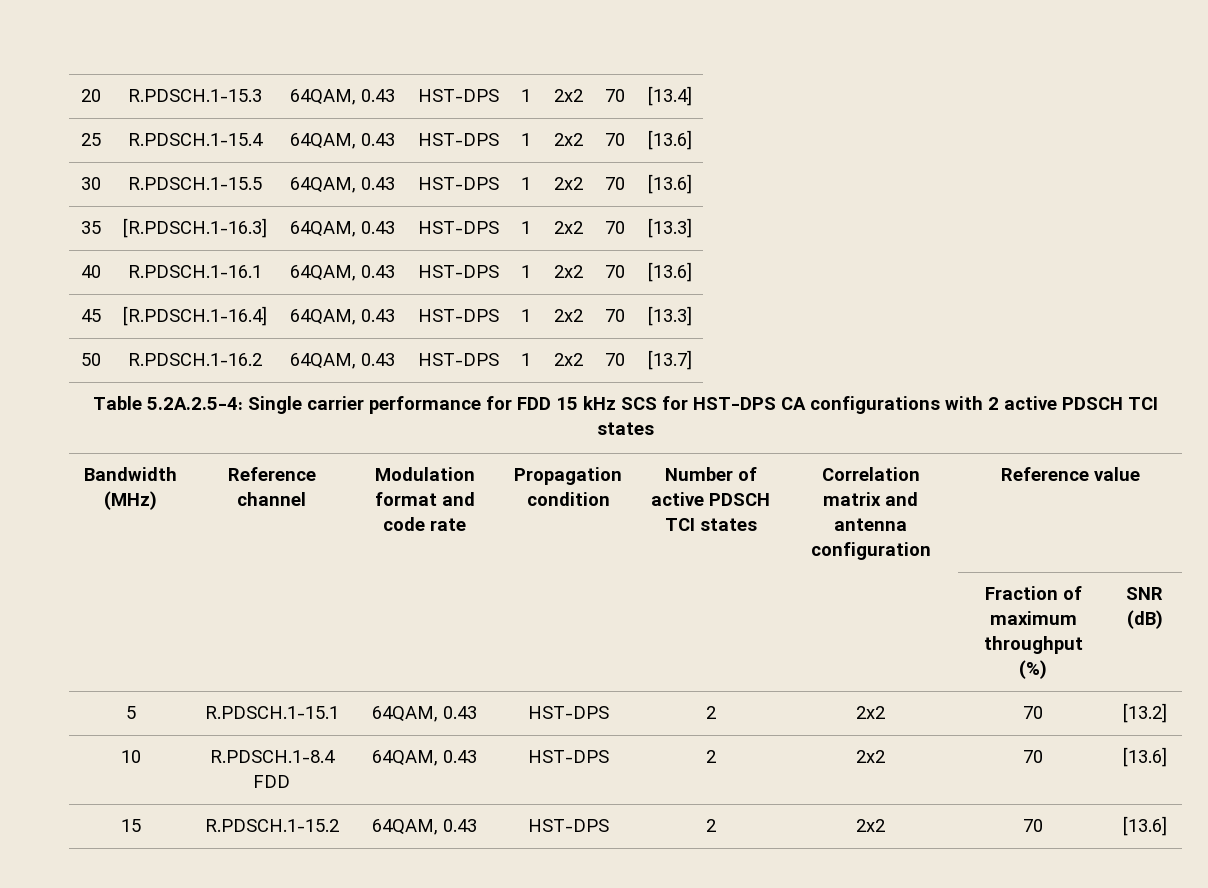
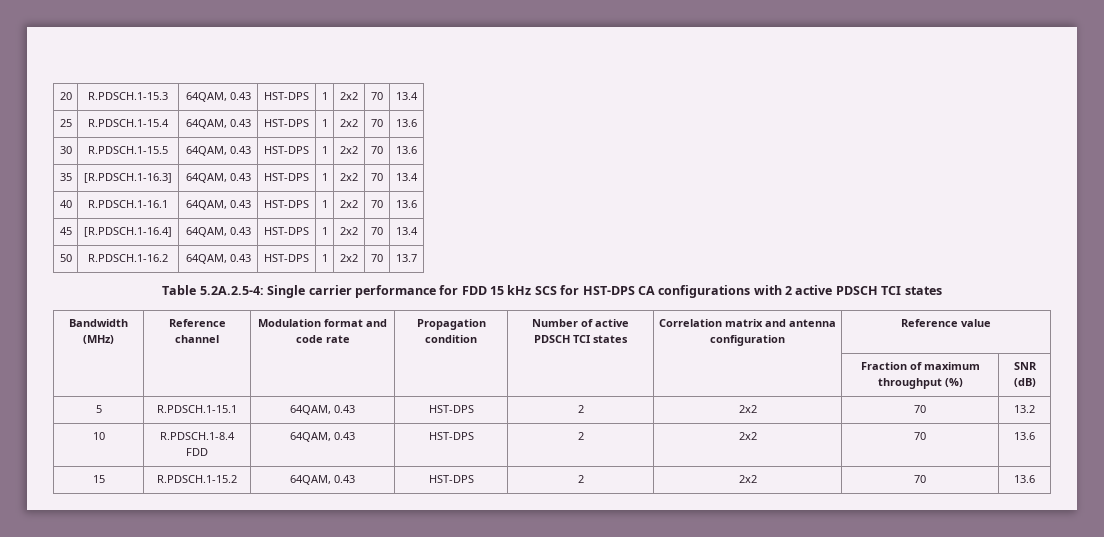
[647,86,692,106] [13.4] -> [396,92,418,100] 13.4
[647,130,692,150] [13.6] -> [396,119,417,127] 13.6
[647,174,692,194] [13.6] -> [396,146,417,154] 13.6
[647,218,692,238] [13.3] -> [396,173,418,181] 13.4
[647,262,692,282] [13.6] -> [396,200,417,208] 13.6
[647,306,692,326] [13.3] -> [396,227,418,235] 13.4
[647,350,692,370] [13.7] -> [396,254,417,262] 13.7
[1122,703,1167,723] [13.2] -> [1014,405,1035,413] 13.2
[1122,747,1167,767] [13.6] -> [1014,432,1035,440] 13.6
[1122,816,1167,836] [13.6] -> [1014,475,1035,483] 13.6

